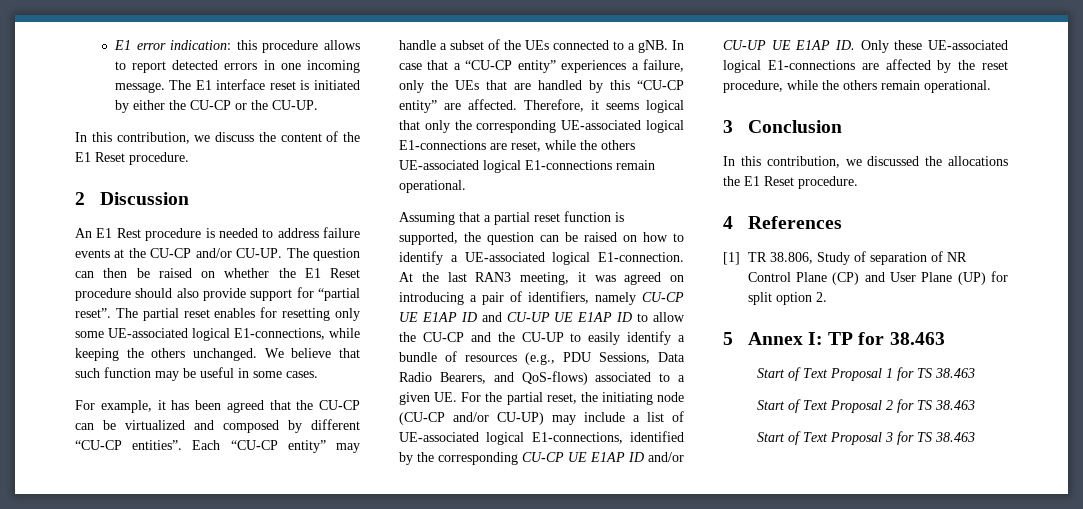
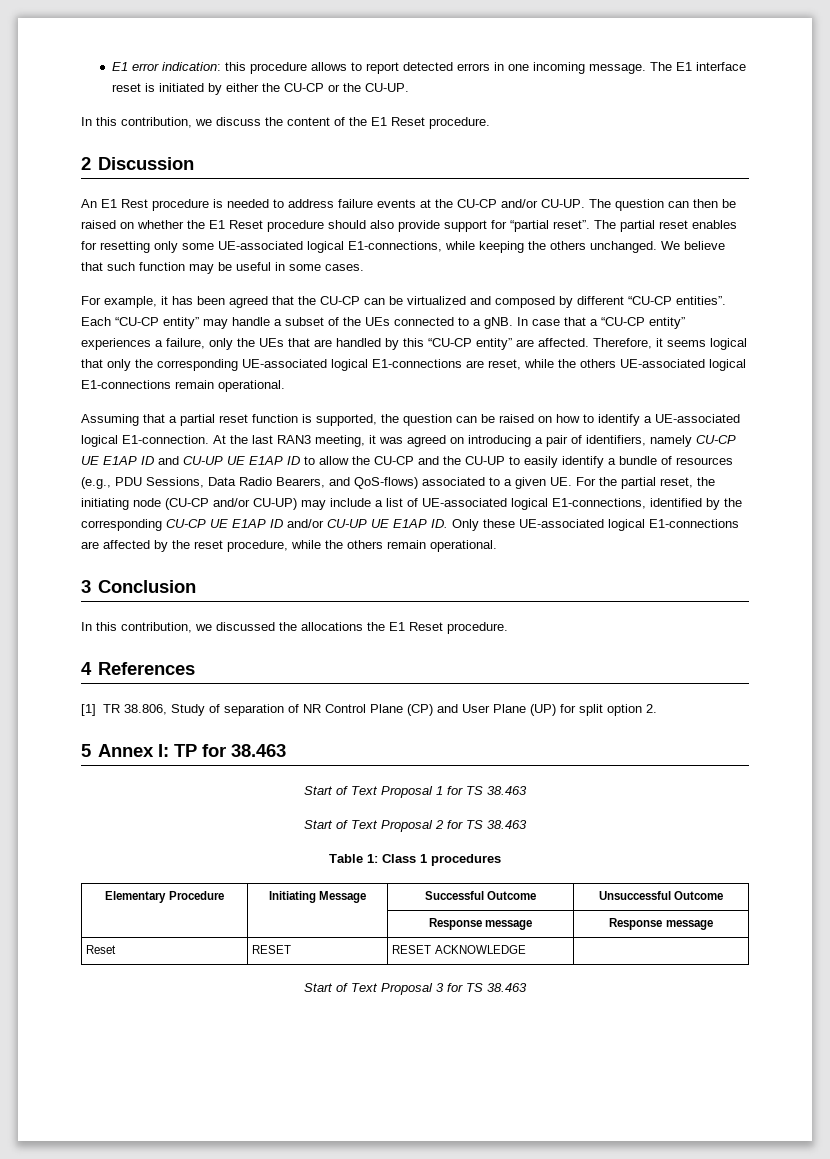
(975, 405) none -> [329,854,501,866] [105,891,224,903] [268,891,367,903] [424,891,537,900] [598,891,724,900] [428,918,533,930] [609,918,713,930] [86,945,117,954] [252,945,292,954] [392,945,526,954] // Table 1: Class 1 procedures // Elementary Procedure | Initiating Message | Successful Outcome | Unsuccessful Outcome // | | Response message | Response message // Reset | RESET | RESET ACKNOWLEDGE |

